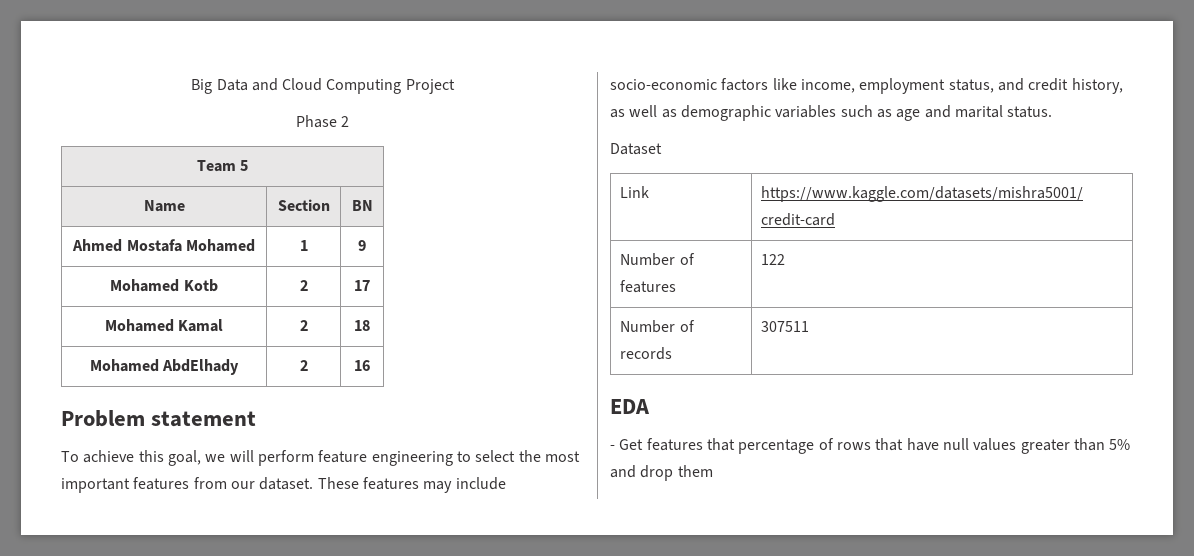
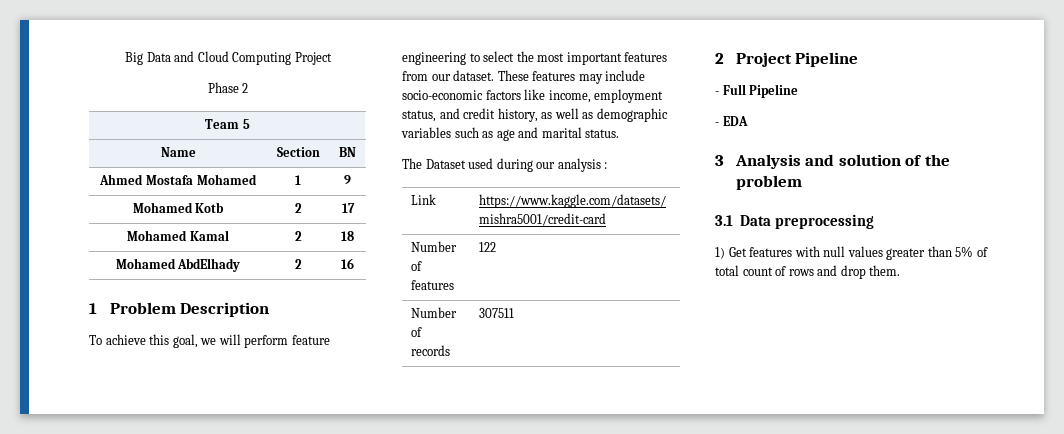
[61,410,257,427] Problem statement -> [89,302,270,317] 1 Problem Description
(1053, 112) none -> [402,158,422,169] The
(662, 149) none -> [468,158,608,172] used during our analysis :
[610,399,650,414] [610,438,939,454] EDA // - Get features that percentage of rows that have -> [715,52,859,67] [715,84,799,98] [715,116,748,126] [715,154,950,169] [735,175,802,190] [715,214,874,229] [715,246,820,259] 2 Project Pipeline // - Full Pipeline // - EDA // 3 Analysis and solution of the problem // 3.1 Data preprocessing // 1) Get features with
(1131, 444) none -> [976,247,988,257] [715,265,814,276] of total count of rows
[677,465,713,477] them -> [869,265,901,276] them.

